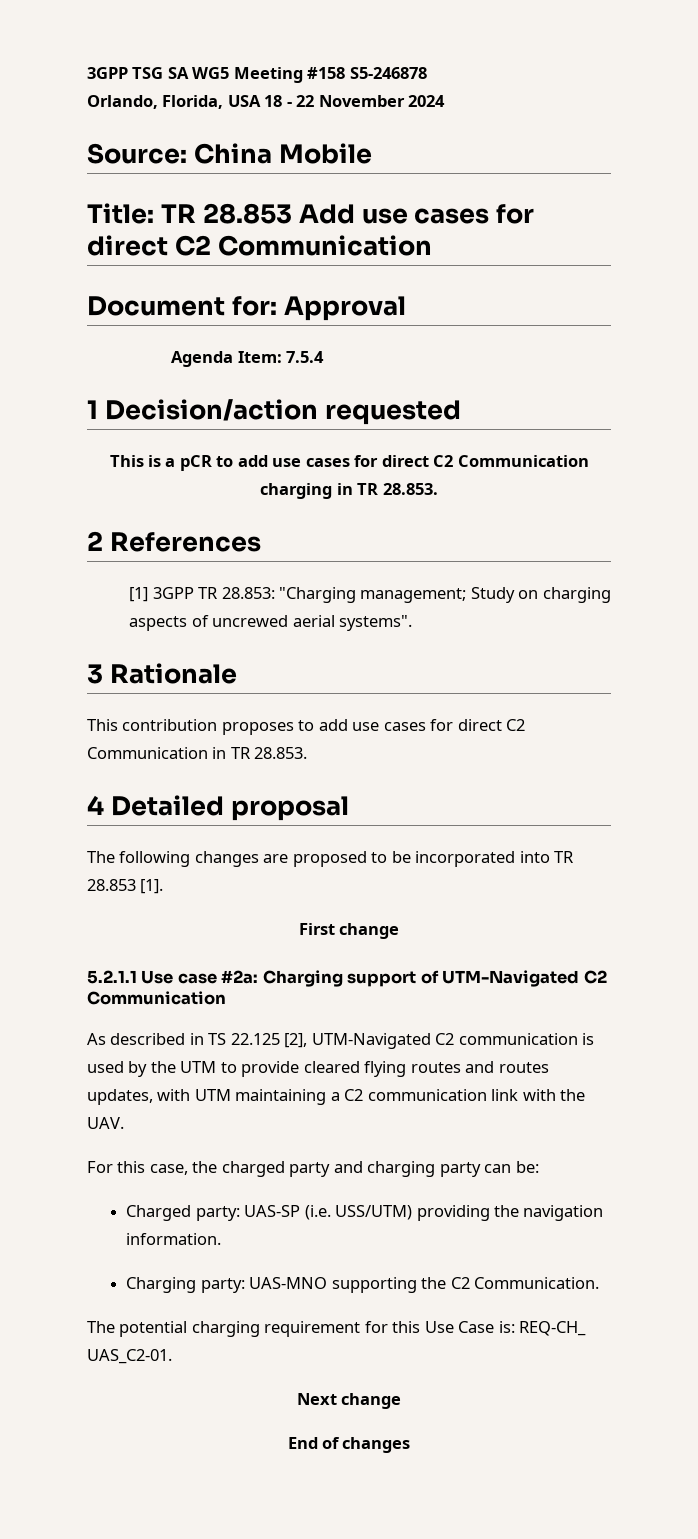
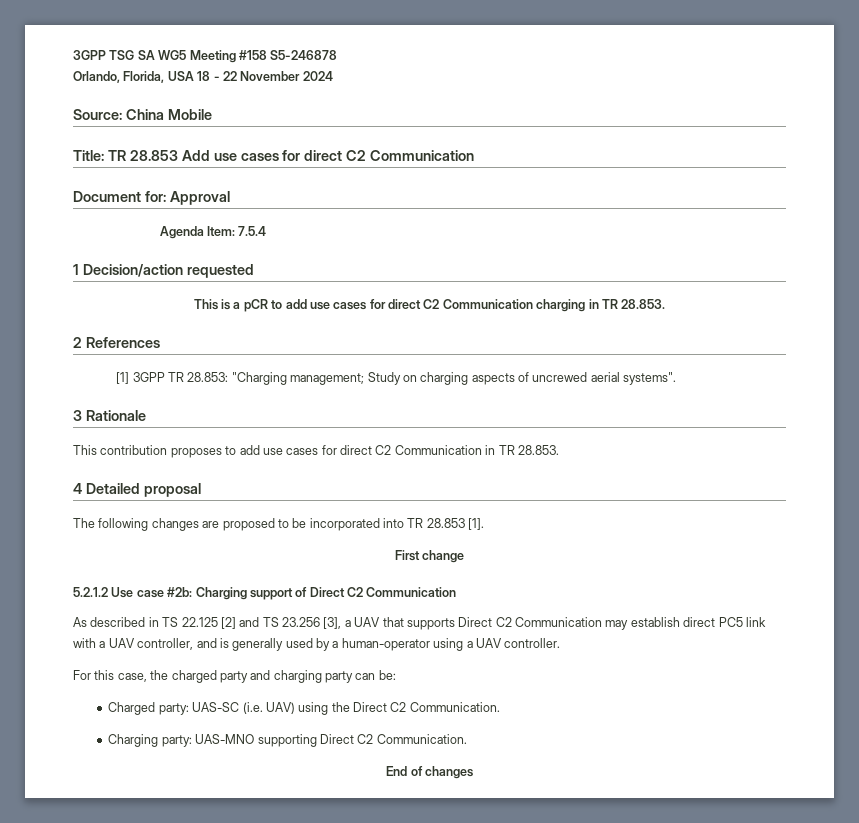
[87,970,137,984] 5.2.1.1 -> [73,587,108,597] 5.2.1.2
[221,970,259,984] #2a: -> [167,587,193,597] #2b:
[442,970,580,987] UTM-Navigated -> [309,587,345,597] Direct
[284,1033,595,1049] [87,1061,549,1077] [87,1089,586,1105] [87,1117,124,1129] [2], UTM-Navigated C2 communication is used by the UTM to provide cleared flying routes and routes updates, with UTM maintaining a C2 communication link with the UAV. -> [220,617,766,630] [73,638,561,651] [2] and TS 23.256 [3], a UAV that supports Direct C2 Communication may establish direct PC5 link with a UAV controller, and is generally used by a human-operator using a UAV controller.
[244,1205,604,1221] [126,1233,222,1245] UAS-SP (i.e. USS/UTM) providing the navigation information. -> [192,702,500,715] UAS-SC (i.e. UAV) using the Direct C2 Communication.
[421,1277,599,1289] [87,1321,587,1337] [87,1349,172,1364] [296,1393,402,1409] the C2 Communication. // The potential charging requirement for this Use Case is: REQ-CH_ UAS_C2-01. // Next change -> [319,734,467,744] Direct C2 Communication.

